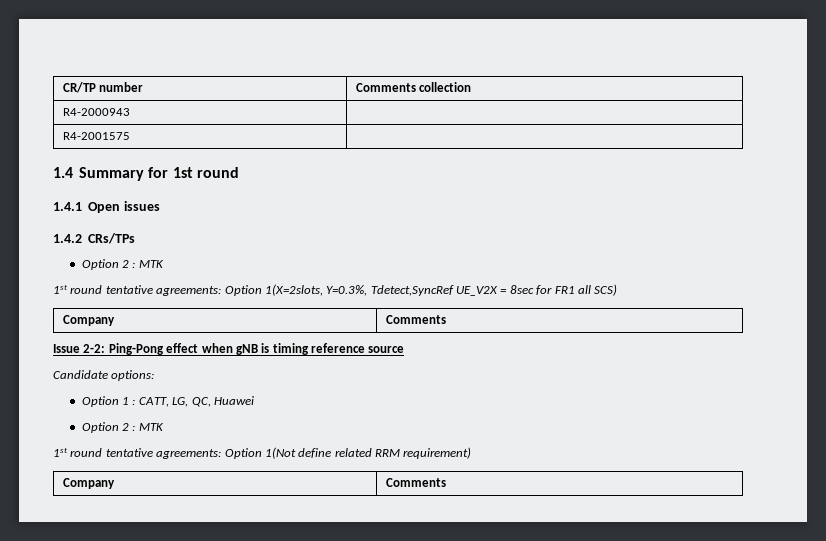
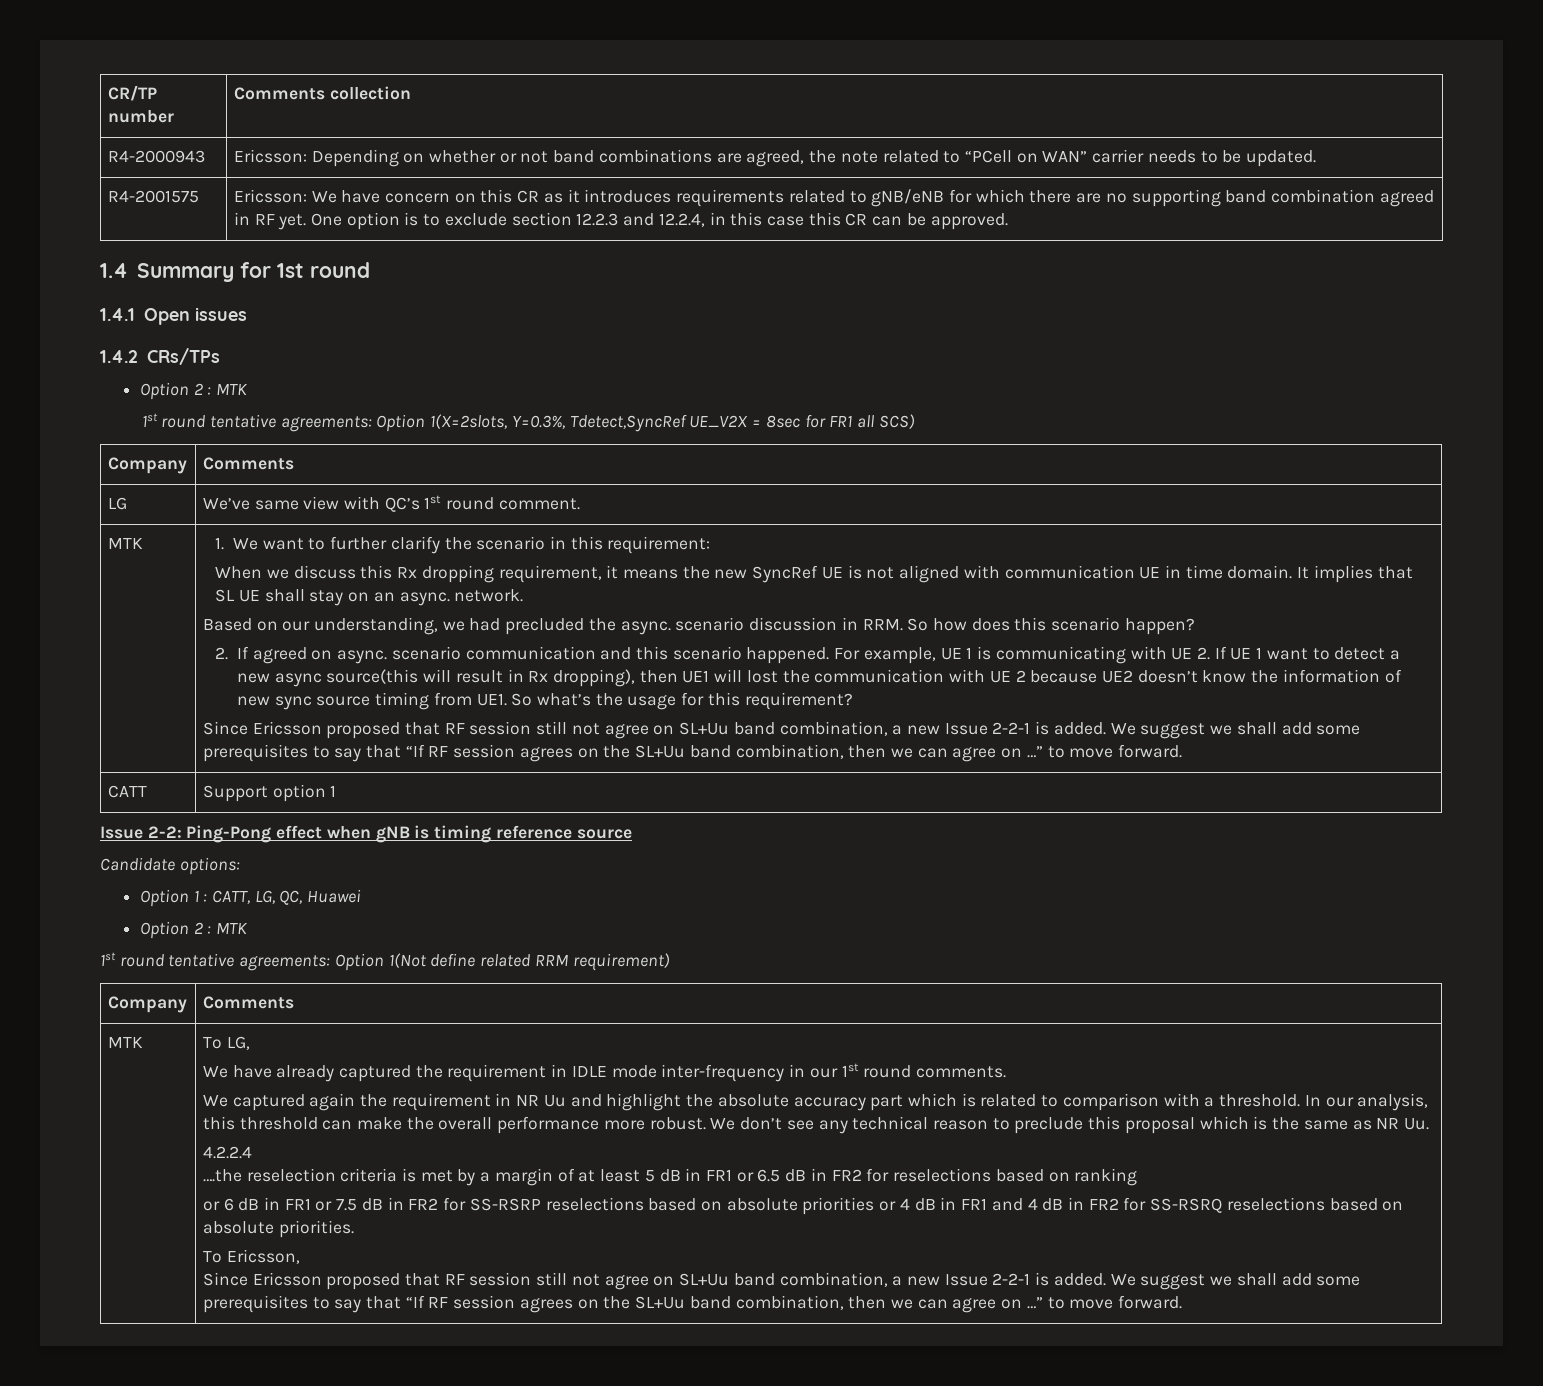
[62,132,130,140] // R4-2001575 | -> [233,149,1317,167] [107,190,199,203] [233,189,1434,207] [233,212,1008,230] Ericsson: Depending on whether or not band combinations are agreed, the note related to “PCell on WAN” carrier needs to be updated. // R4-2001575 | Ericsson: We have concern on this CR as it introduces requirements related to gNB/eNB for which there are no supporting band combination agreed in RF yet. One option is to exclude section 12.2.3 and 12.2.4, in this case this CR can be approved.
(446, 319) none -> [107,497,127,510] [202,495,580,512] [107,538,143,549] [215,536,711,554] [215,565,1413,583] [215,589,524,606] [202,617,1195,635] [215,646,1401,664] [236,669,1402,687] [236,692,853,710] [202,721,1361,739] [202,744,1183,762] [107,785,147,798] [202,784,337,802] // LG | We’ve same view with QC’s 1st round comment. // MTK | 1. We want to further clarify the scenario in this requirement: // When we discuss this Rx dropping requirement, it means the new SyncRef UE is not aligned with communication UE in time domain. It implies that SL UE shall stay on an async. network. // Based on our understanding, we had precluded the async. scenario discussion in RRM. So how does this scenario happen? // 2. If agreed on async. scenario communication and this scenario happened. For example, UE 1 is communicating with UE 2. If UE 1 want to detect a new async source(this will result in Rx dropping), then UE1 will lost the communication with UE 2 because UE2 doesn’t know the information of new sync source timing from UE1. So what’s the usage for this requirement? // Since Ericsson proposed that RF session still not agree on SL+Uu band combination, a new Issue 2-2-1 is added. We suggest we shall add some prerequisites to say that “If RF session agrees on the SL+Uu band combination, then we can agree on …” to move forward. // CATT | Support option 1
(446, 482) none -> [107,1037,143,1048] [202,1036,250,1050] [202,1063,1007,1082] [202,1093,1429,1111] [202,1116,1429,1134] [202,1146,252,1159] [202,1168,1138,1186] [202,1197,1404,1215] [202,1220,354,1238] [202,1249,300,1264] [202,1272,1361,1290] [202,1295,1183,1313] // MTK | To LG, // We have already captured the requirement in IDLE mode inter-frequency in our 1st round comments. // We captured again the requirement in NR Uu and highlight the absolute accuracy part which is related to comparison with a threshold. In our analysis, this threshold can make the overall performance more robust. We don’t see any technical reason to preclude this proposal which is the same as NR Uu. // 4.2.2.4 // ….the reselection criteria is met by a margin of at least 5 dB in FR1 or 6.5 dB in FR2 for reselections based on ranking // or 6 dB in FR1 or 7.5 dB in FR2 for SS-RSRP reselections based on absolute priorities or 4 dB in FR1 and 4 dB in FR2 for SS-RSRQ reselections based on absolute priorities. // To Ericsson, // Since Ericsson proposed that RF session still not agree on SL+Uu band combination, a new Issue 2-2-1 is added. We suggest we shall add some prerequisites to say that “If RF session agrees on the SL+Uu band combination, then we can agree on …” to move forward.

